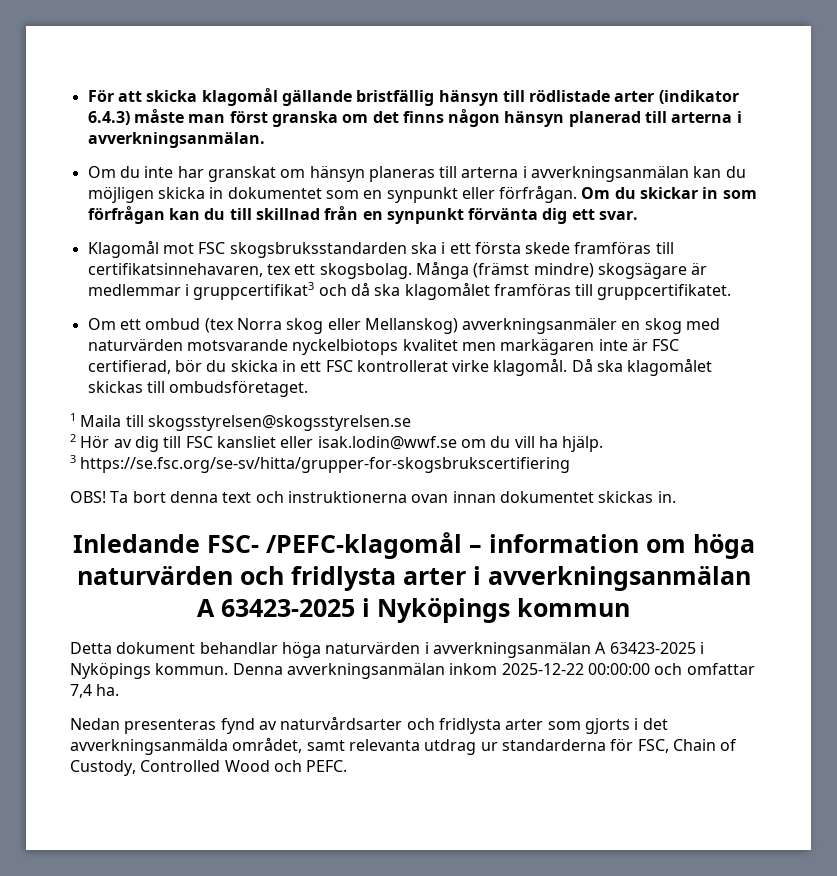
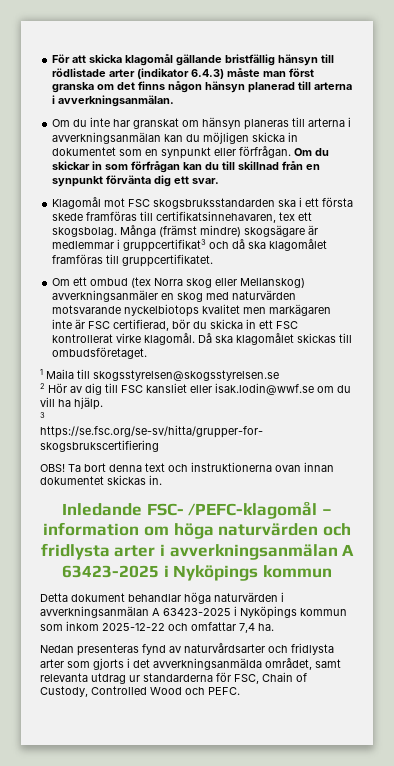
[155,662,445,679] kommun. Denna avverkningsanmälan -> [300,608,347,616] [40,624,63,631] kommun som
[587,663,650,675] 00:00:00 -> (165, 627) none

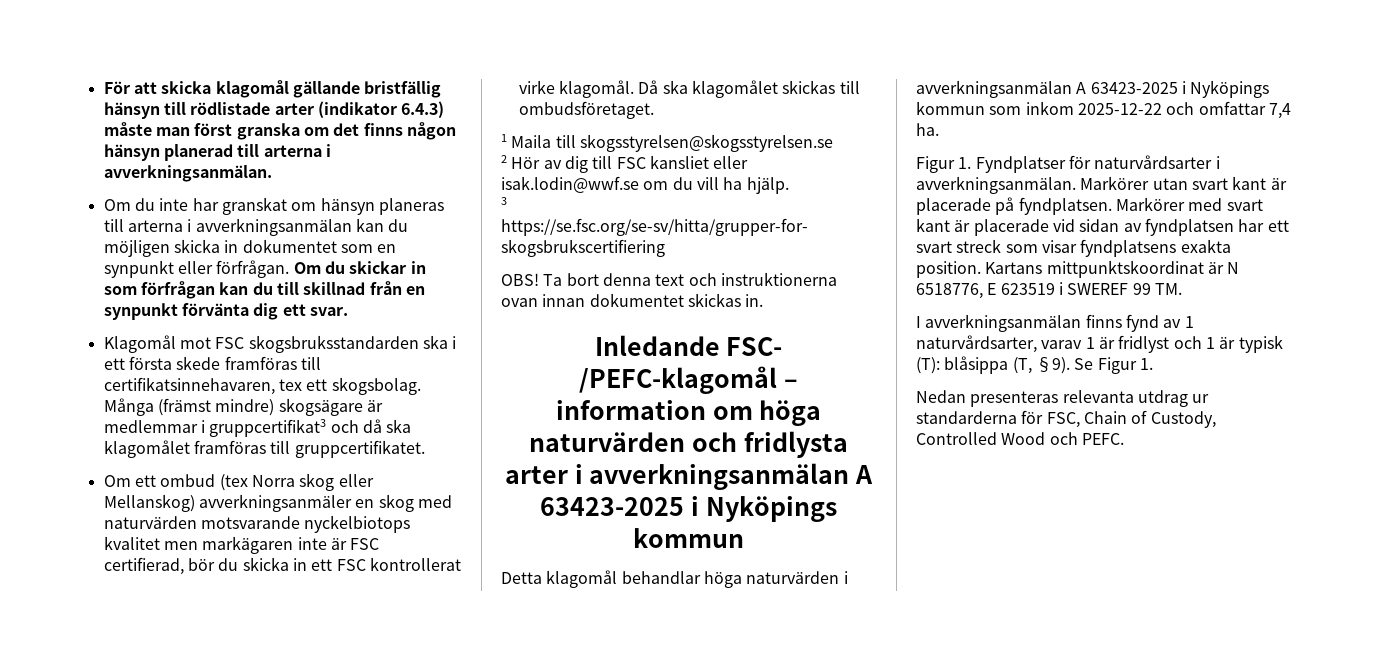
[71,593,125,602] dokument -> [546,570,618,588] klagomål
[40,643,334,656] [40,658,341,670] Nedan presenteras fynd av naturvårdsarter och fridlysta arter som gjorts i det avverkningsanmälda området, samt -> [916,155,1220,173] [916,176,1287,194] [916,197,1263,215] [916,218,1289,236] [916,239,1231,257] [916,260,1240,278] [916,282,1182,299] [916,314,1194,332] [916,335,1283,353] [916,356,1153,374] [916,390,1059,407] Figur 1. Fyndplatser för naturvårdsarter i avverkningsanmälan. Markörer utan svart kant är placerade på fyndplatsen. Markörer med svart kant är placerade vid sidan av fyndplatsen har ett svart streck som visar fyndplatsens exakta position. Kartans mittpunktskoordinat är N 6518776, E 623519 i SWEREF 99 TM. // I avverkningsanmälan finns fynd av 1 naturvårdsarter, varav 1 är fridlyst och 1 är typisk (T): blåsippa (T, §9). Se Figur 1. // Nedan presenteras

